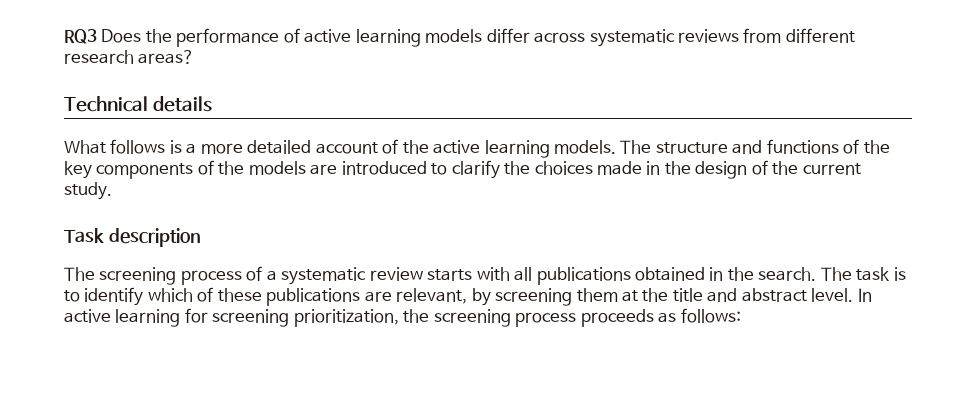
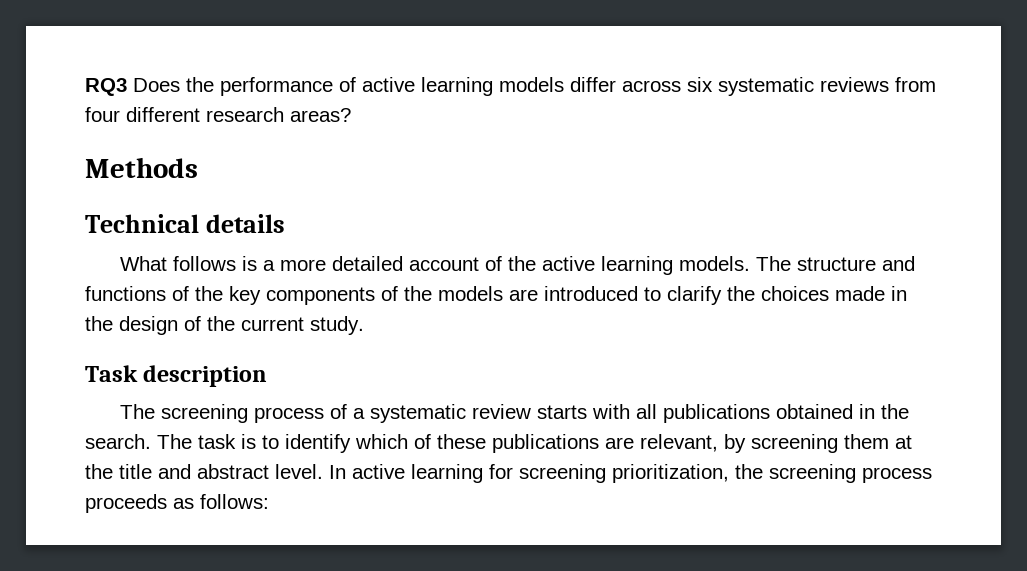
(586, 37) none -> [687,77,713,92] six
(782, 35) none -> [85,107,120,122] four
(195, 57) none -> [85,157,198,178] // Methods

